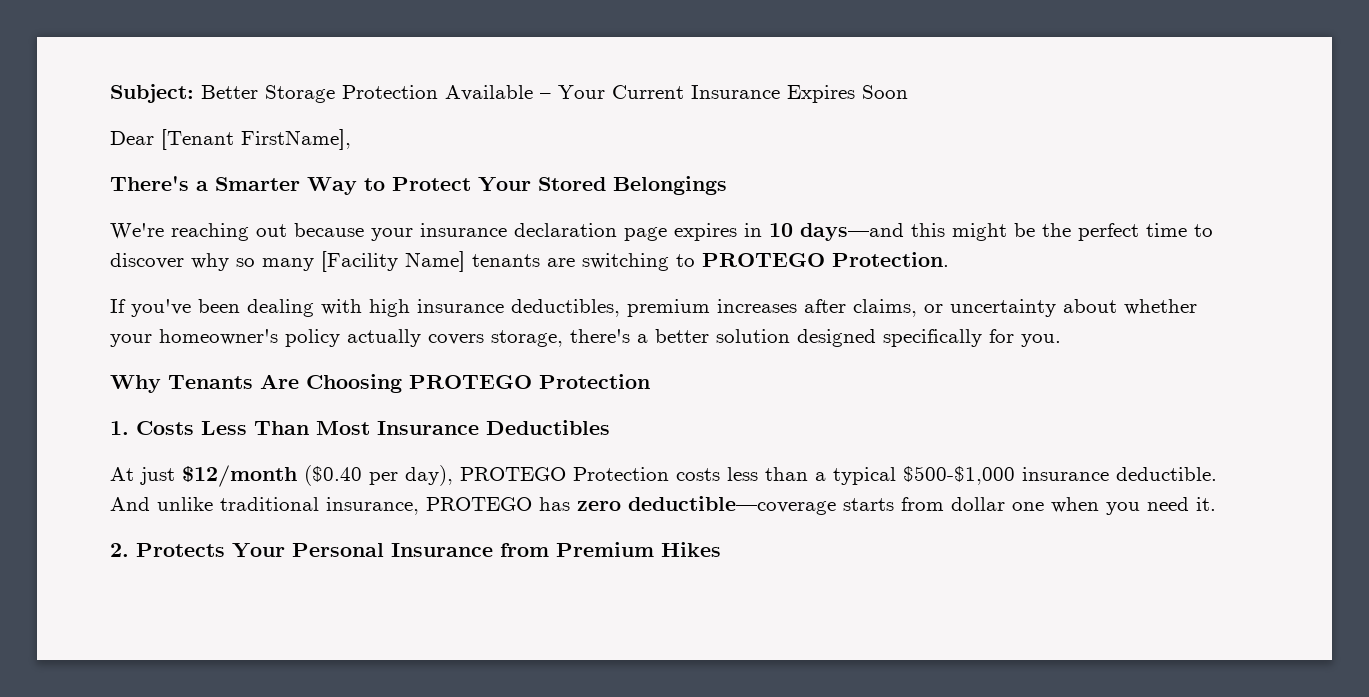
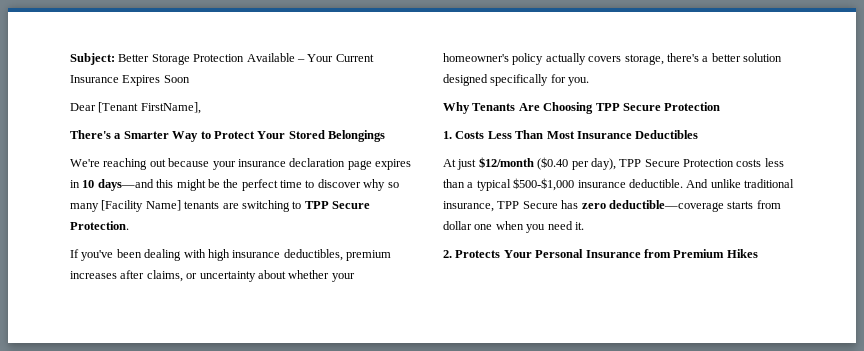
[702,253,825,267] PROTEGO -> [304,201,370,209] TPP Secure
[409,375,532,389] PROTEGO -> [595,103,661,111] TPP Secure
[460,467,566,481] PROTEGO -> [619,159,680,167] TPP Secure
[426,497,532,511] PROTEGO -> [497,201,558,209] TPP Secure

